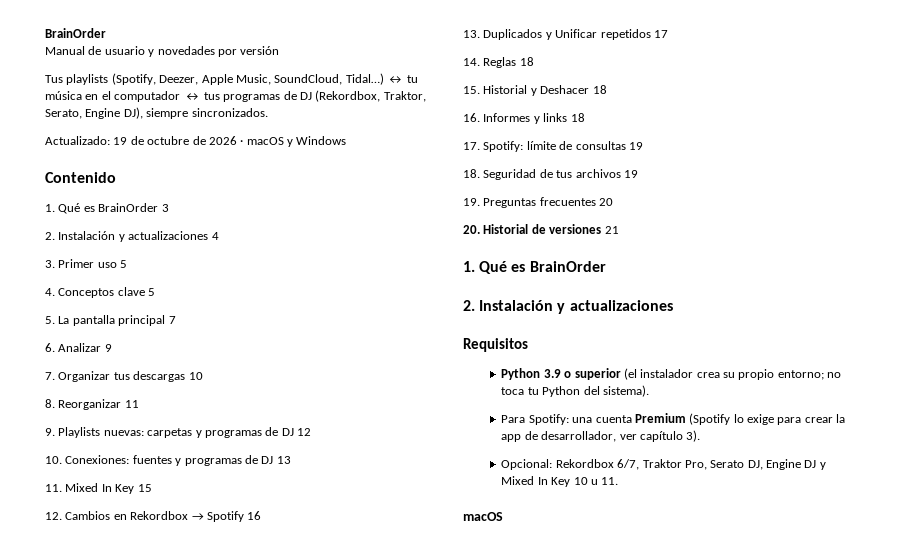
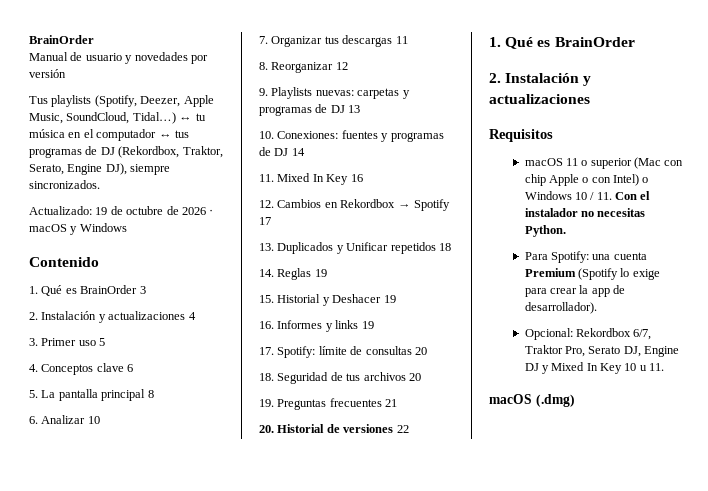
[148,288,156,296] 5 -> [127,364,134,372] 6
[168,316,176,324] 7 -> [147,390,154,398] 8
[104,344,112,352] 9 -> [87,416,100,424] 10
[188,372,203,380] 10 -> [395,36,408,44] 11
[124,400,139,408] 11 -> [335,62,348,70] 12
[297,428,311,436] 12 -> [348,105,361,113] 13
[276,456,291,464] 13 -> [291,148,305,156] 14
[137,484,152,492] 15 -> [350,174,363,182] 16
[247,511,262,520] 16 -> [259,217,271,225] 17
[653,30,668,38] 17 -> [438,243,451,251] 18
[519,57,534,66] 18 -> [314,269,327,277] 19
[592,85,607,94] 18 -> [383,295,396,303] 19
[570,113,585,122] 18 -> [361,321,374,329] 19
[628,142,643,150] 19 -> [414,347,427,355] 20
[623,170,638,178] 19 -> [408,373,421,381] 20
[599,198,614,206] 20 -> [385,399,398,407] 21
[604,226,619,234] 21 -> [396,425,409,433] 22
[501,368,842,380] [501,385,649,397] Python 3.9 o superior (el instalador crea su propio entorno; no toca tu Python del sistema). -> [524,157,684,169] [524,174,649,186] [524,191,651,200] [524,208,646,217] [524,225,566,237] macOS 11 o superior (Mac con chip Apple o con Intel) o Windows 10 / 11. Con el instalador no necesitas Python.
[541,430,701,442] desarrollador, ver capítulo 3). -> [524,302,597,314] desarrollador).
(503, 516) none -> [535,394,575,407] (.dmg)

